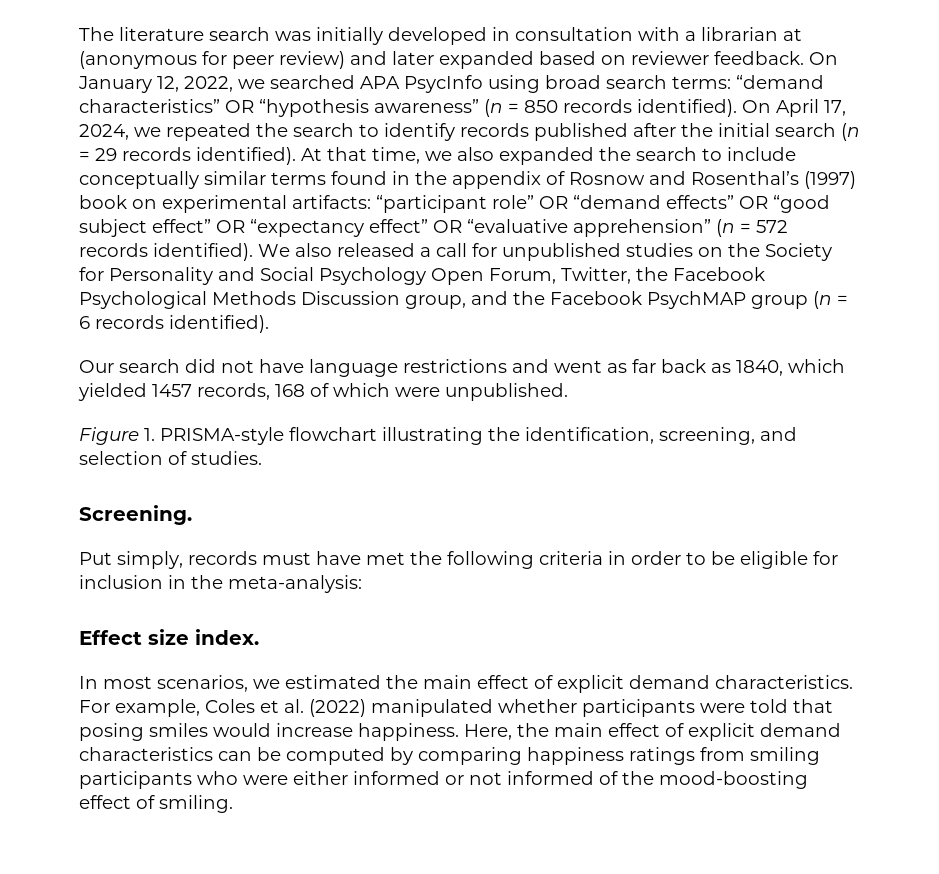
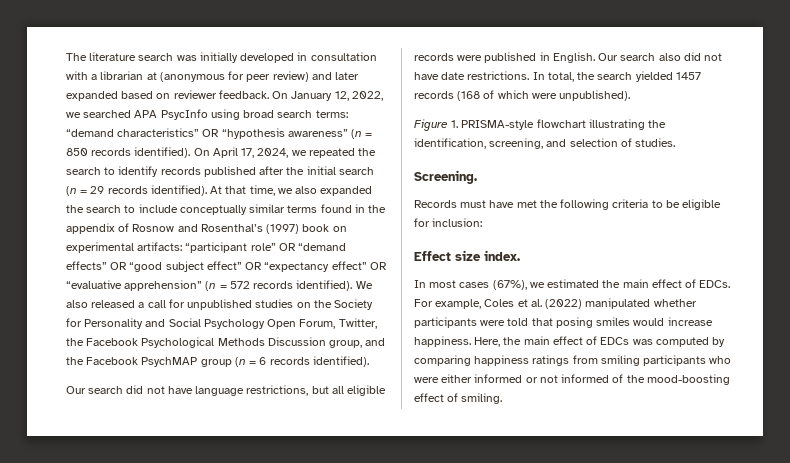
[403,359,845,376] [78,383,305,401] restrictions and went as far back as 1840, which yielded 1457 records, 168 -> [246,385,387,396] [414,52,723,63] [414,71,701,82] [414,91,481,101] restrictions, but all eligible records were published in English. Our search also did not have date restrictions. In total, the search yielded 1457 records (168
[445,383,568,401] unpublished. -> [559,90,631,101] unpublished).
[79,551,257,569] Put simply, records -> [414,200,457,208] Records
[608,551,681,565] in order -> (649, 203) none
[79,575,362,593] inclusion in the meta-analysis: -> [432,218,483,227] inclusion:
[157,675,248,692] scenarios, -> [459,280,527,290] cases (67%),
[557,675,853,693] explicit demand characteristics. -> [699,280,731,288] EDCs.
[688,723,841,741] [79,747,281,761] explicit demand characteristics can be -> [600,337,653,345] EDCs was

